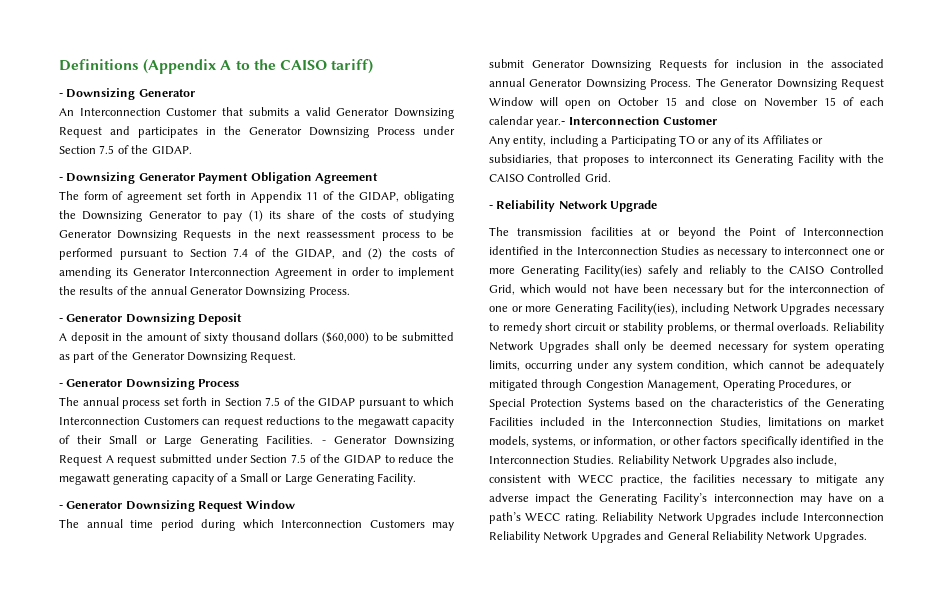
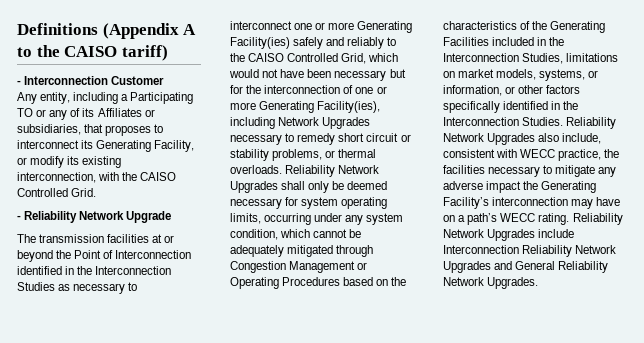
[66,88,195,100] [59,107,454,119] [59,126,455,138] [59,145,192,155] [59,172,378,184] [59,191,455,203] [59,210,454,222] [59,229,455,241] [59,248,455,260] [59,267,454,279] [59,286,350,298] [59,313,243,325] [59,332,455,344] [59,351,297,363] [59,378,240,390] [59,397,455,409] [59,416,454,428] [59,435,454,447] [59,454,455,466] [59,473,417,485] [59,500,295,512] [59,519,454,531] [489,59,884,71] [489,78,884,90] [489,97,884,109] [489,116,566,128] Downsizing Generator // An Interconnection Customer that submits a valid Generator Downsizing Request and participates in the Generator Downsizing Process under Section 7.5 of the GIDAP. // - Downsizing Generator Payment Obligation Agreement // The form of agreement set forth in Appendix 11 of the GIDAP, obligating the Downsizing Generator to pay (1) its share of the costs of studying Generator Downsizing Requests in the next reassessment process to be performed pursuant to Section 7.4 of the GIDAP, and (2) the costs of amending its Generator Interconnection Agreement in order to implement the results of the annual Generator Downsizing Process. // - Generator Downsizing Deposit // A deposit in the amount of sixty thousand dollars ($60,000) to be submitted as part of the Generator Downsizing Request. // - Generator Downsizing Process // The annual process set forth in Section 7.5 of the GIDAP pursuant to which Interconnection Customers can request reductions to the megawatt capacity of their Small or Large Generating Facilities. - Generator Downsizing Request A request submitted under Section 7.5 of the GIDAP to reduce the megawatt generating capacity of a Small or Large Generating Facility. // - Generator Downsizing Request Window // The annual time period during which Interconnection Customers may submit Generator Downsizing Requests for inclusion in the associated annual Generator Downsizing Process. The Generator Downsizing Request Window will open on October 15 and close on November 15 of each calendar year.- -> (21, 82) none
[798,154,834,166] Facility -> [154,140,195,152] [17,156,122,168] [17,172,96,183] Facility, or modify its existing interconnection,
[647,379,853,391] [489,398,630,410] Management, Operating Procedures, or Special Protection Systems -> [289,261,368,273] [230,277,341,289] Management or Operating Procedures

